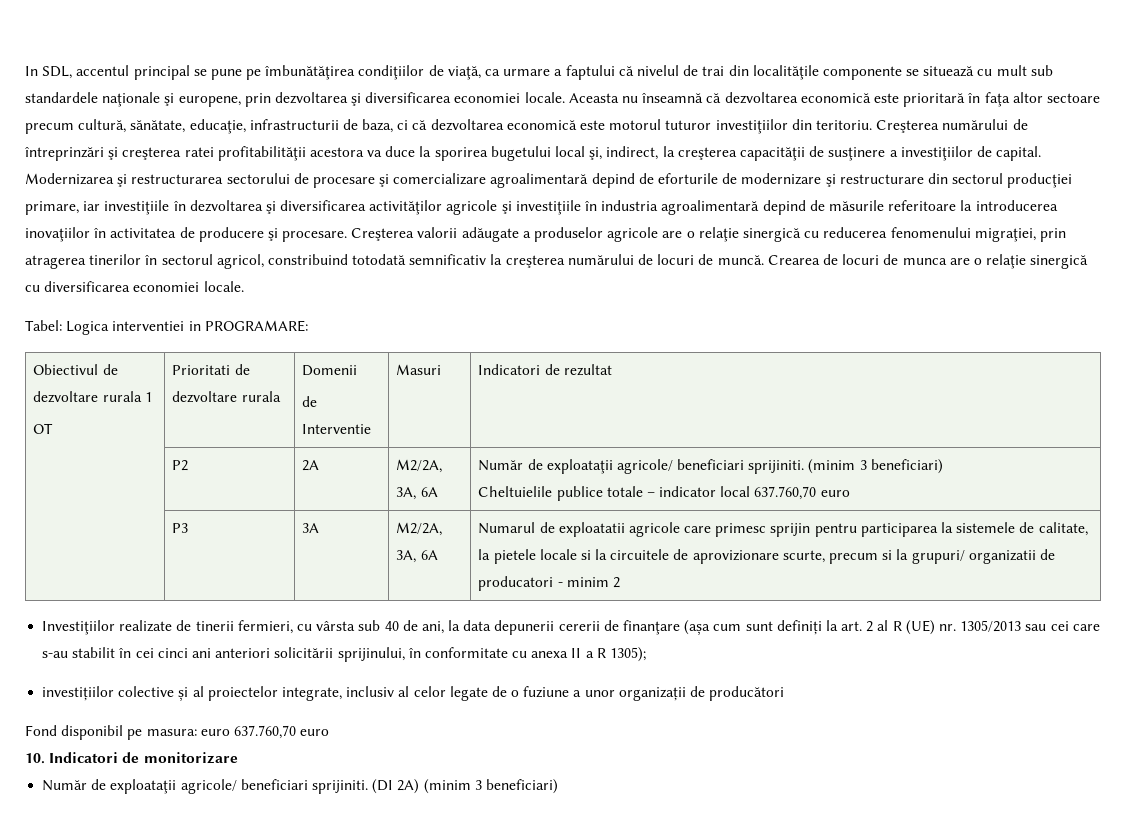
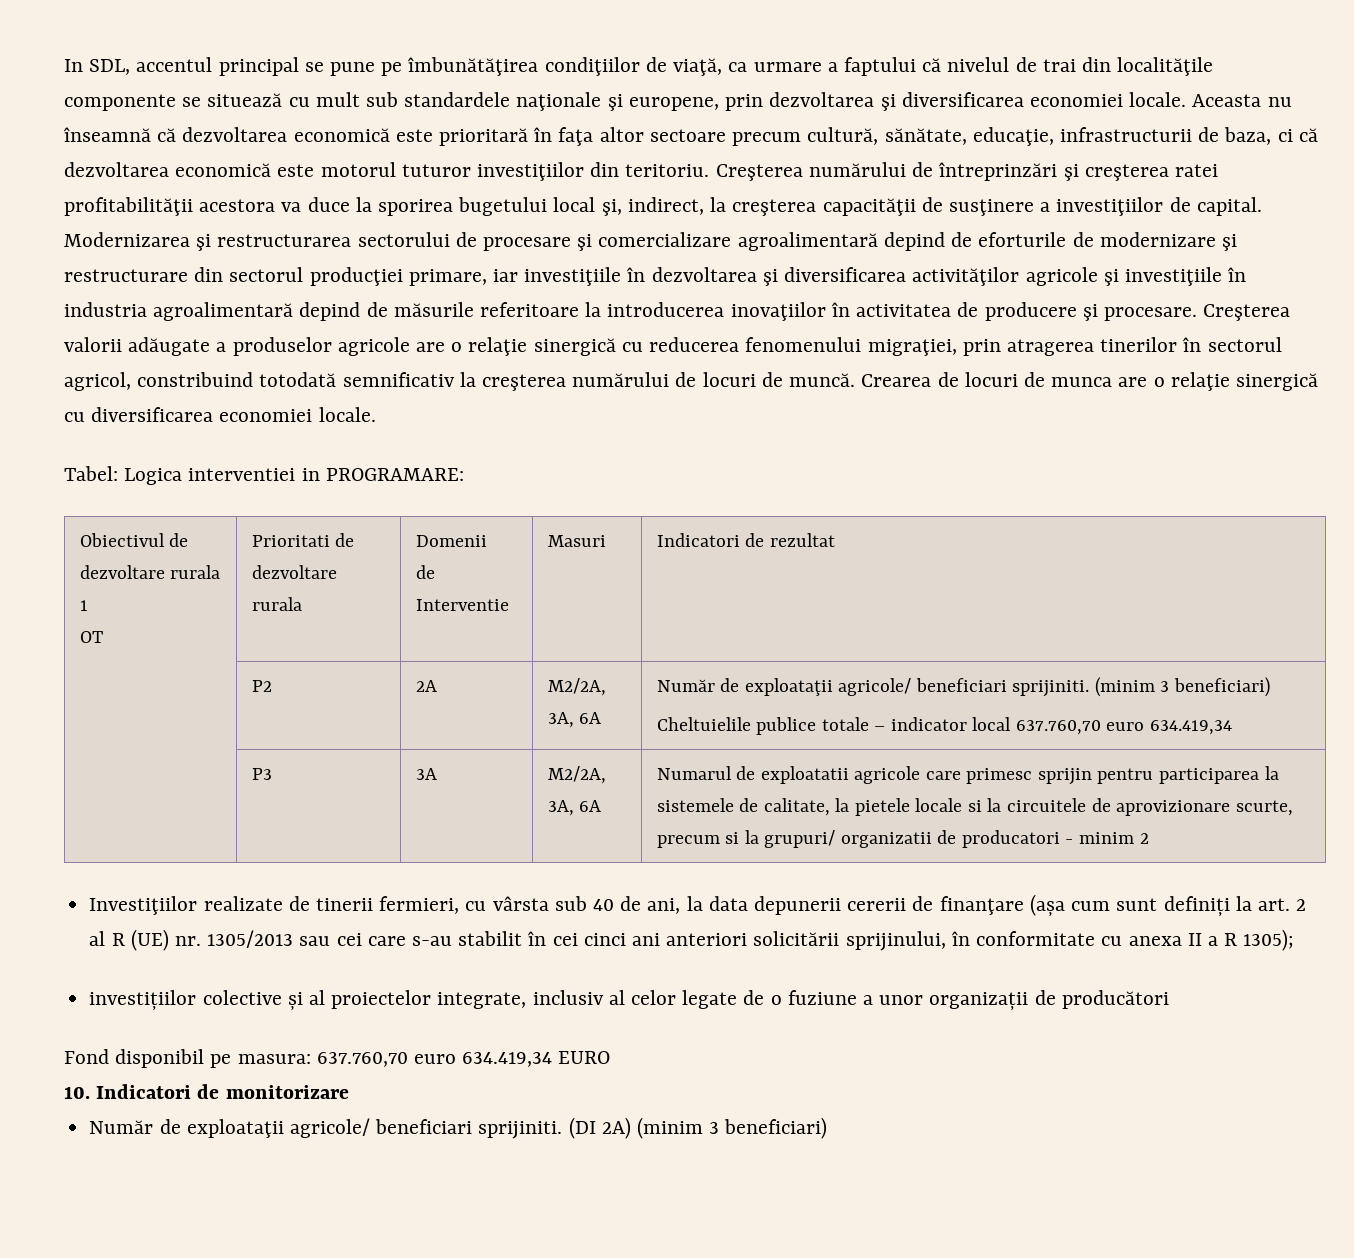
(850, 493) none -> [1149,720,1232,735] 634.419,34
[200,725,330,739] euro 637.760,70 euro -> [316,1051,611,1067] 637.760,70 euro 634.419,34 EURO

